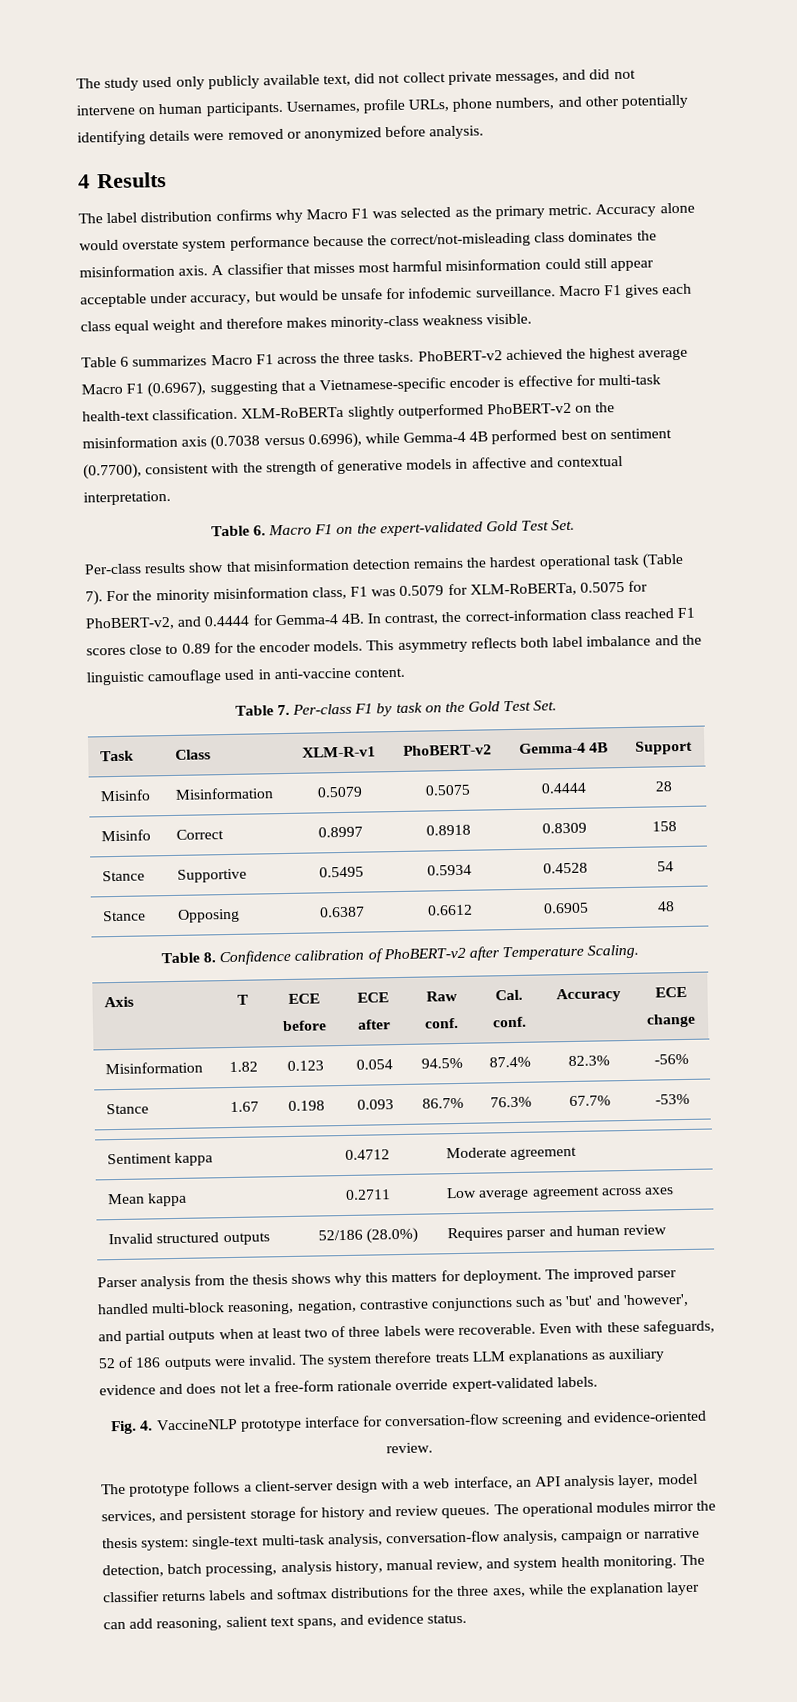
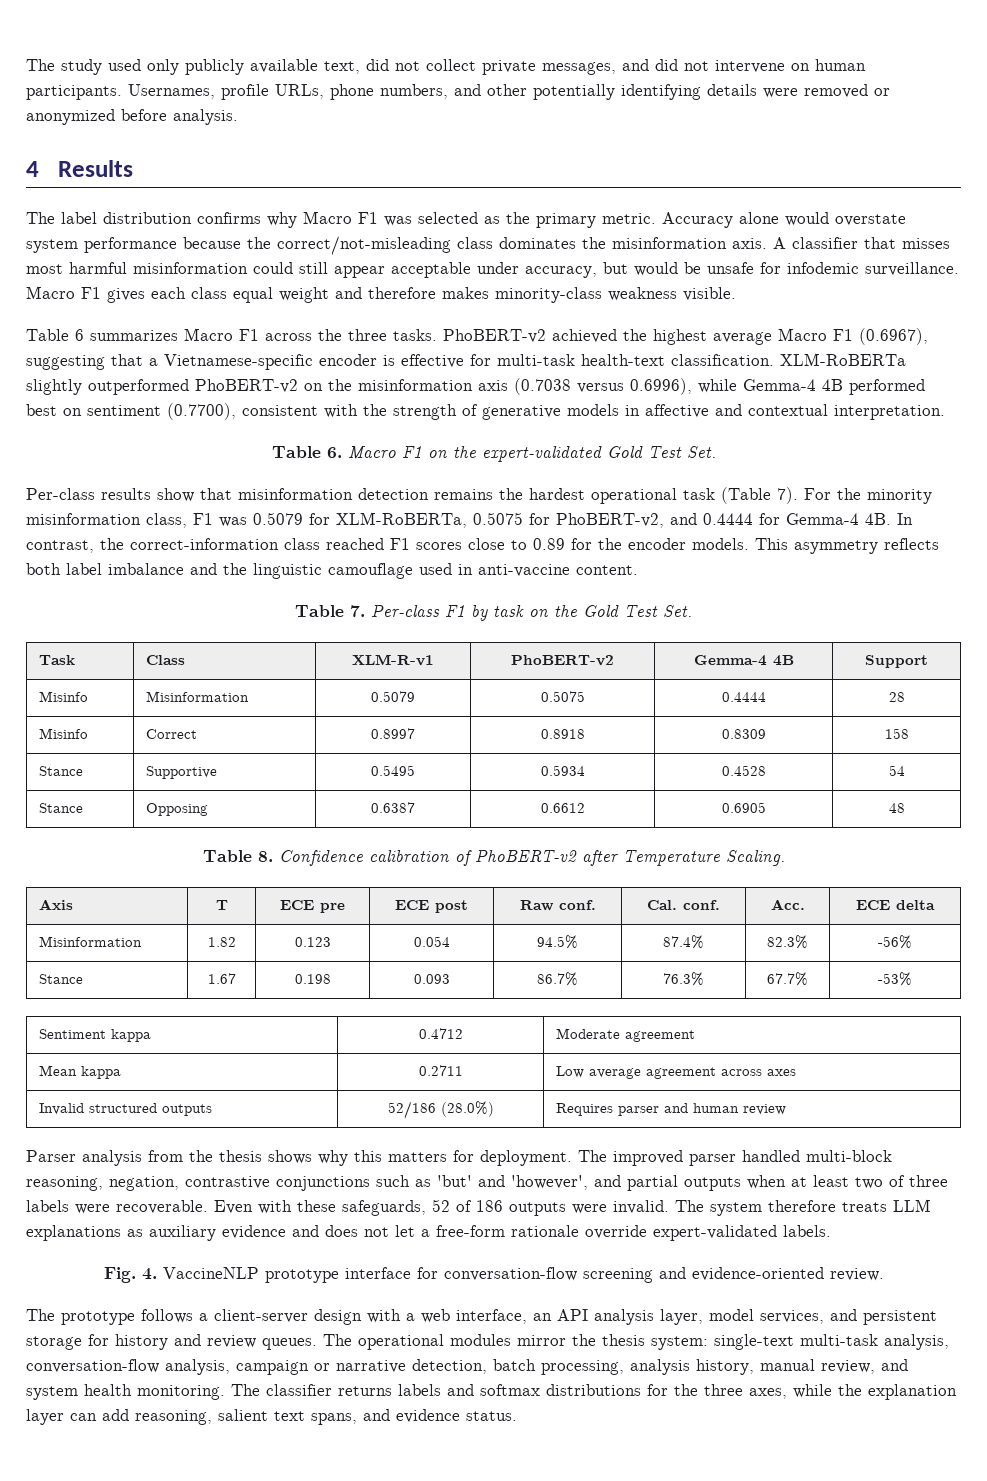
[282,1020,327,1032] [357,992,389,1003] [356,1019,391,1030] before | ECE after -> [320,903,345,913] [395,900,468,913] pre | ECE post
[555,988,621,1003] [654,986,687,998] [646,1013,696,1028] Accuracy | ECE change -> [770,899,805,910] [855,900,935,910] Acc. | ECE delta

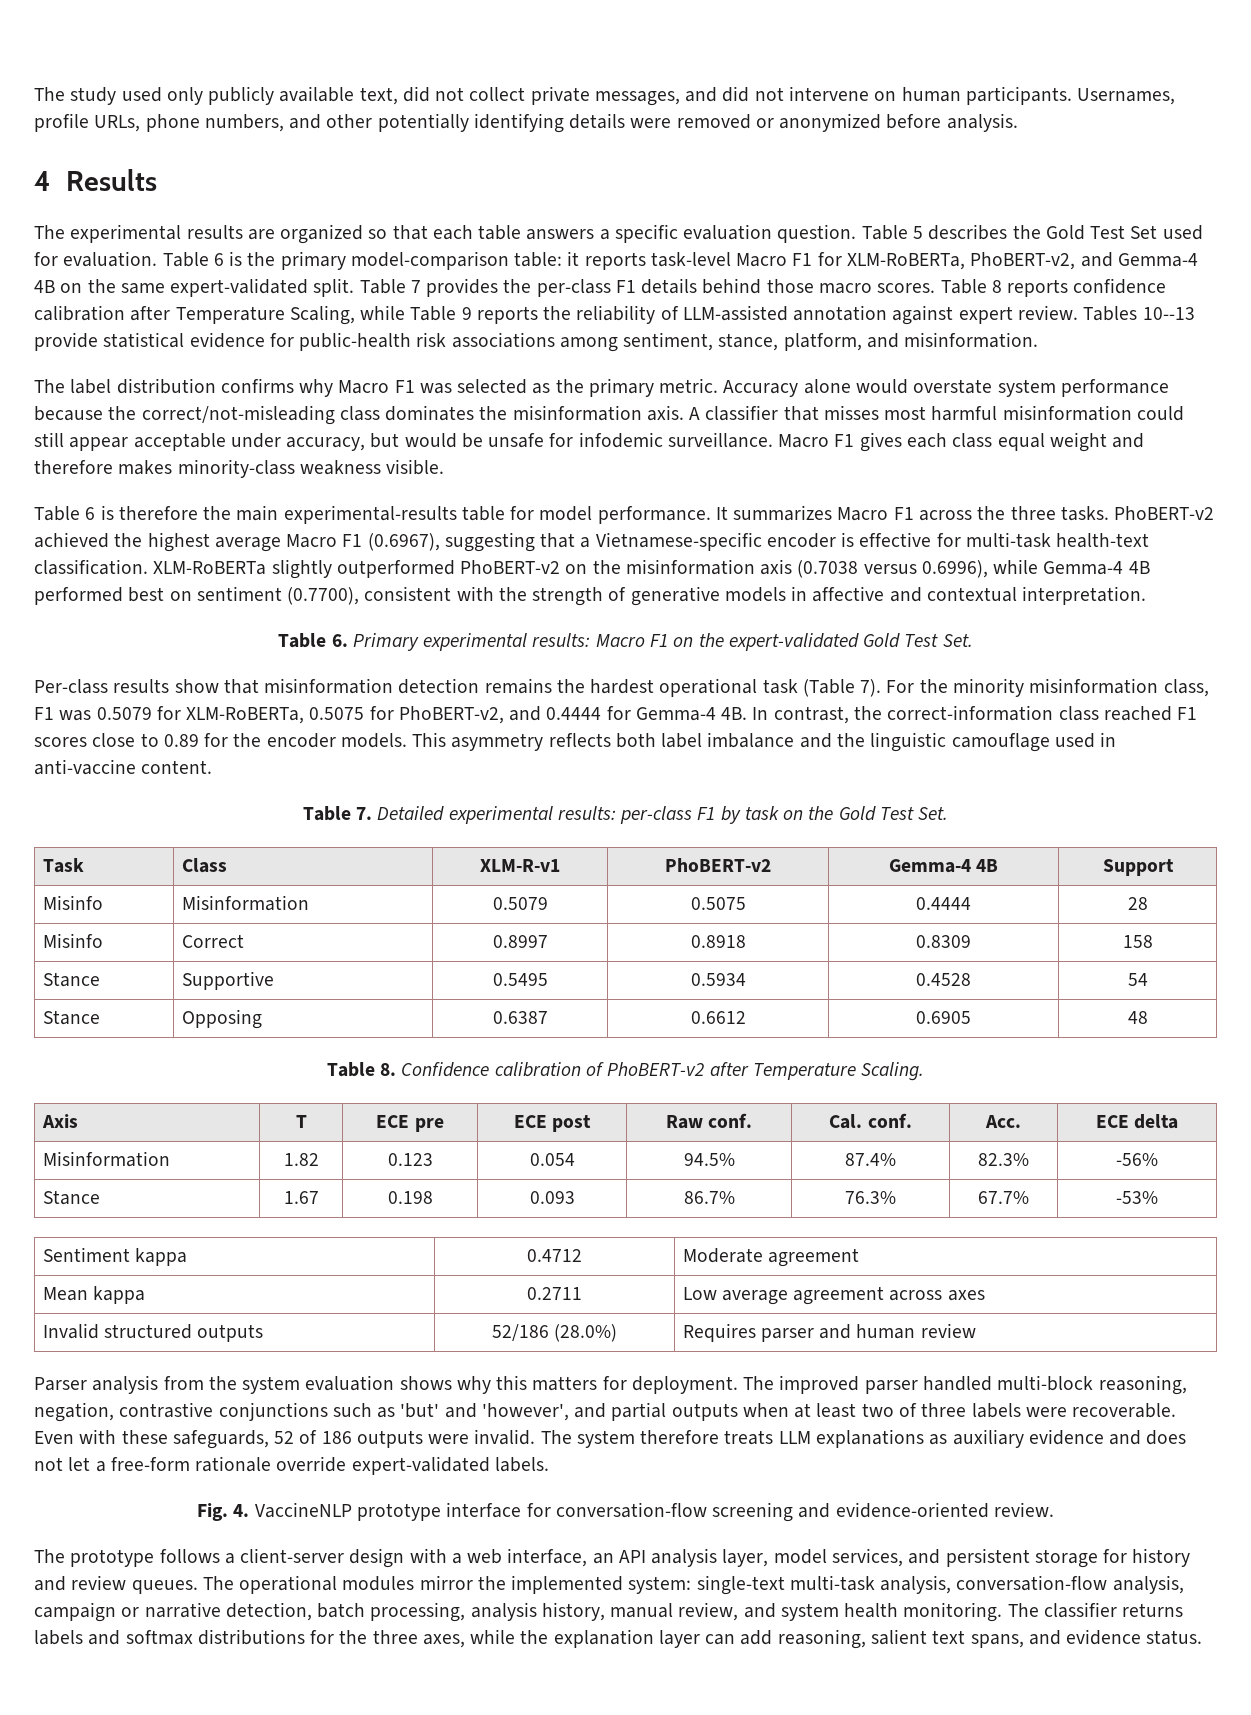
(134, 168) none -> [34,224,1203,244] [34,251,1198,270] [34,278,1167,297] [34,305,1195,325] [34,332,1039,352] // The experimental results are organized so that each table answers a specific evaluation question. Table 5 describes the Gold Test Set used for evaluation. Table 6 is the primary model-comparison table: it reports task-level Macro F1 for XLM-RoBERTa, PhoBERT-v2, and Gemma-4 4B on the same expert-validated split. Table 7 provides the per-class F1 details behind those macro scores. Table 8 reports confidence calibration after Temperature Scaling, while Table 9 reports the reliability of LLM-assisted annotation against expert review. Tables 10--13 provide statistical evidence for public-health risk associations among sentiment, stance, platform, and misinformation.
(84, 335) none -> [100,505,728,524] is therefore the main experimental-results table for model performance. It
(342, 452) none -> [352,633,591,651] Primary experimental results:
[371,605,440,617] Per-class -> [377,806,693,824] Detailed experimental results: per-class
[219,1150,262,1162] thesis -> [242,1375,395,1394] system evaluation
[602,1334,645,1346] thesis -> [511,1575,624,1594] implemented

